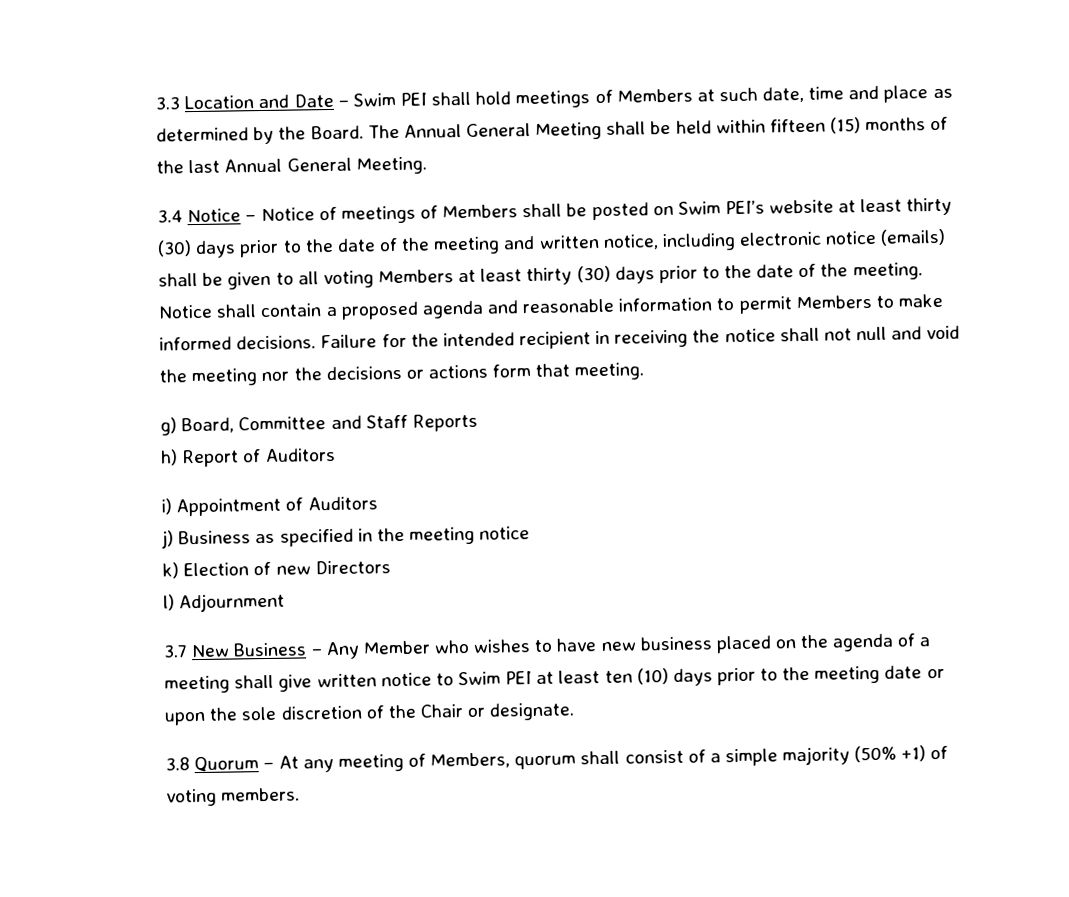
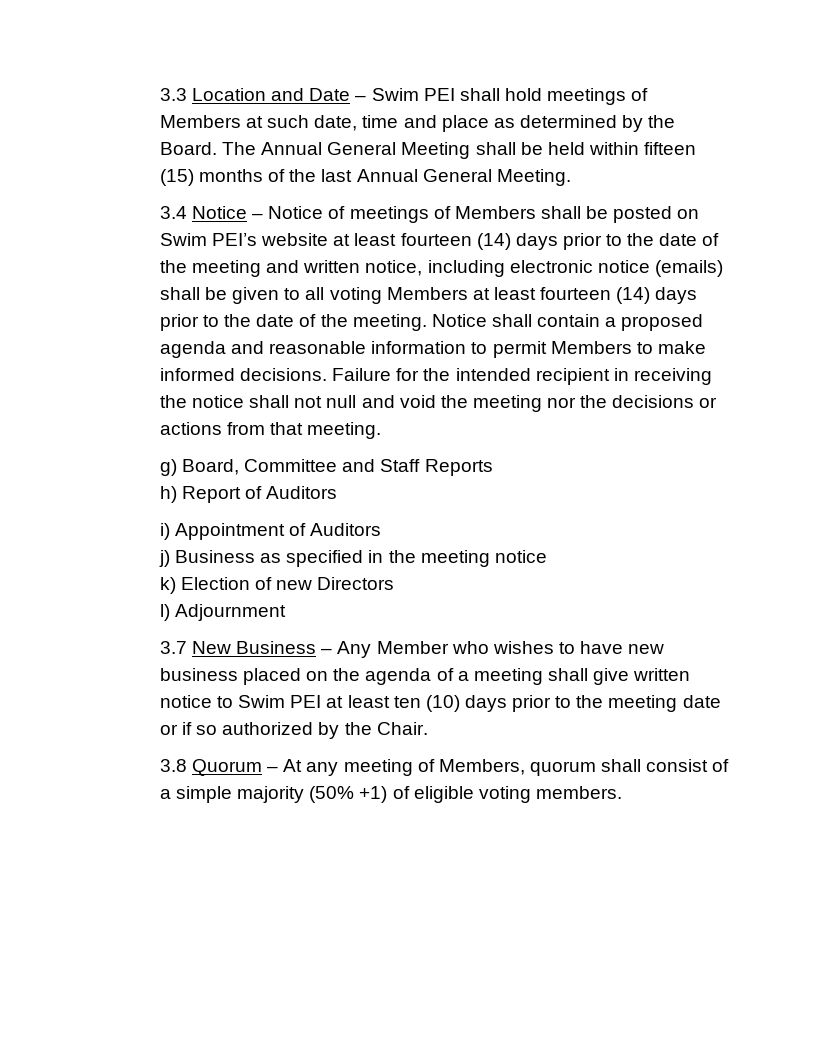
[906,197,953,216] [157,240,193,257] thirty (30) -> [400,233,511,250] fourteen (14)
[526,265,611,286] thirty (30) -> [540,287,651,304] fourteen (14)
[492,364,532,378] form -> [226,422,265,435] from
[164,702,576,726] upon the sole discretion of the Chair or designate. -> [181,722,428,739] if so authorized by the Chair.
(949, 752) none -> [413,786,474,803] eligible

